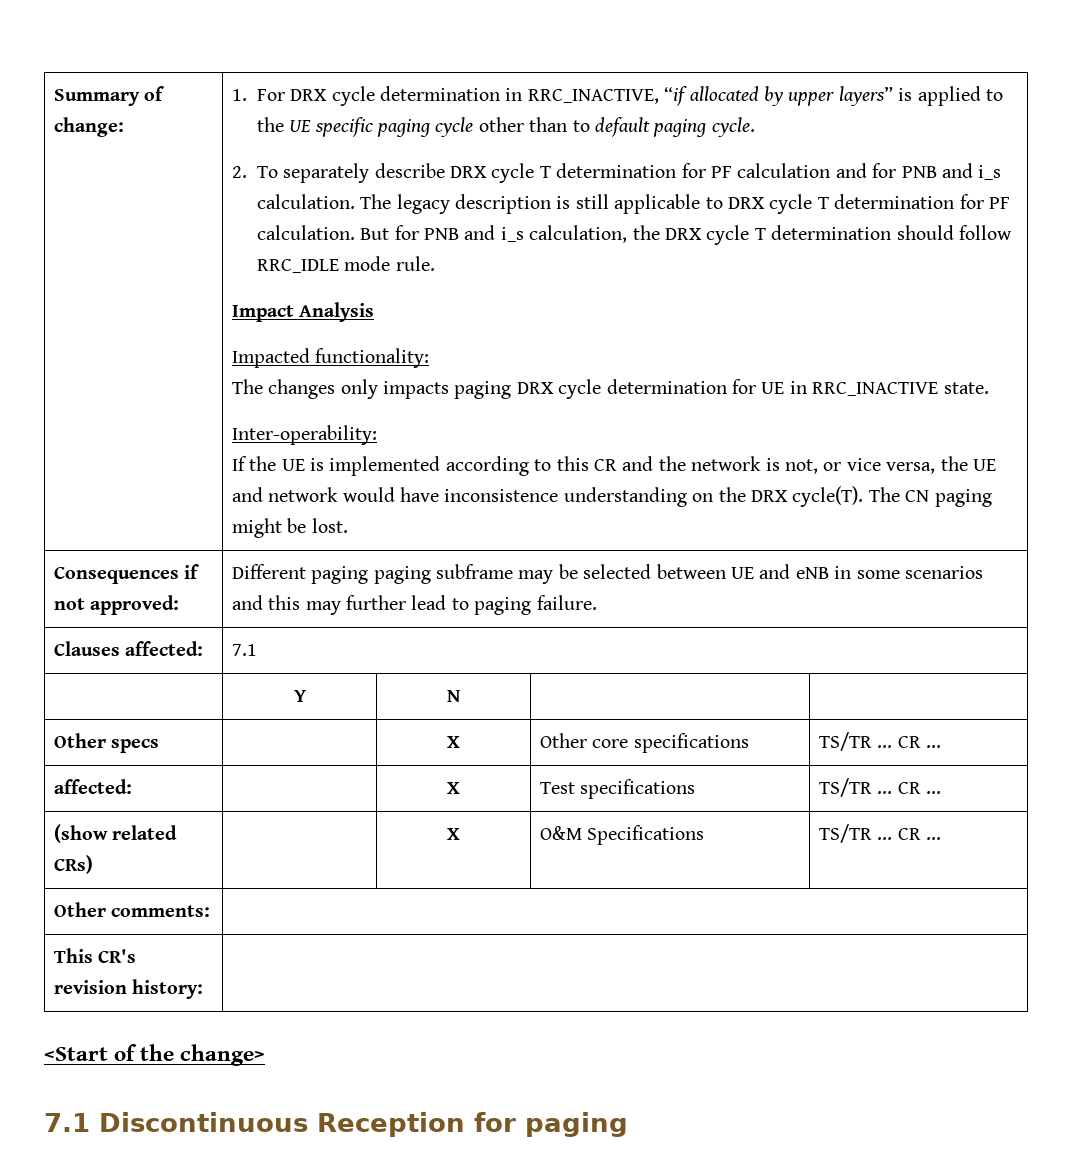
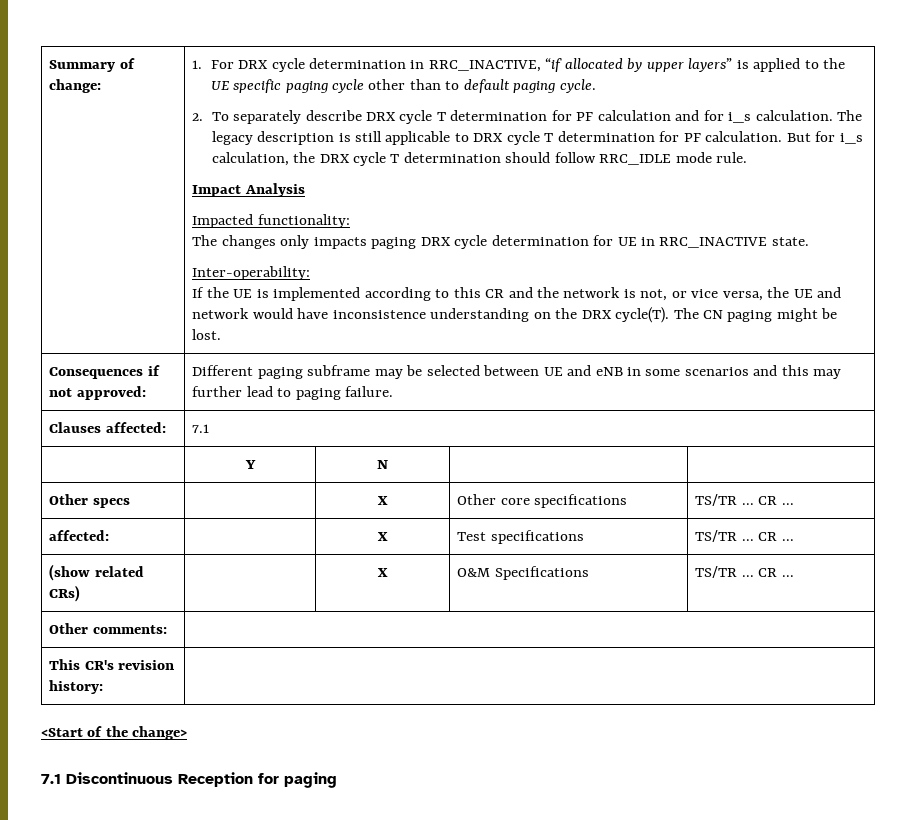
[901,163,974,178] PNB and -> (724, 115) none
[424,225,496,240] PNB and -> (836, 136) none
[373,566,431,584] paging -> (303, 373) none

